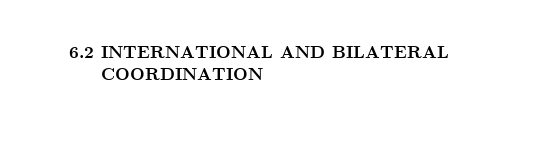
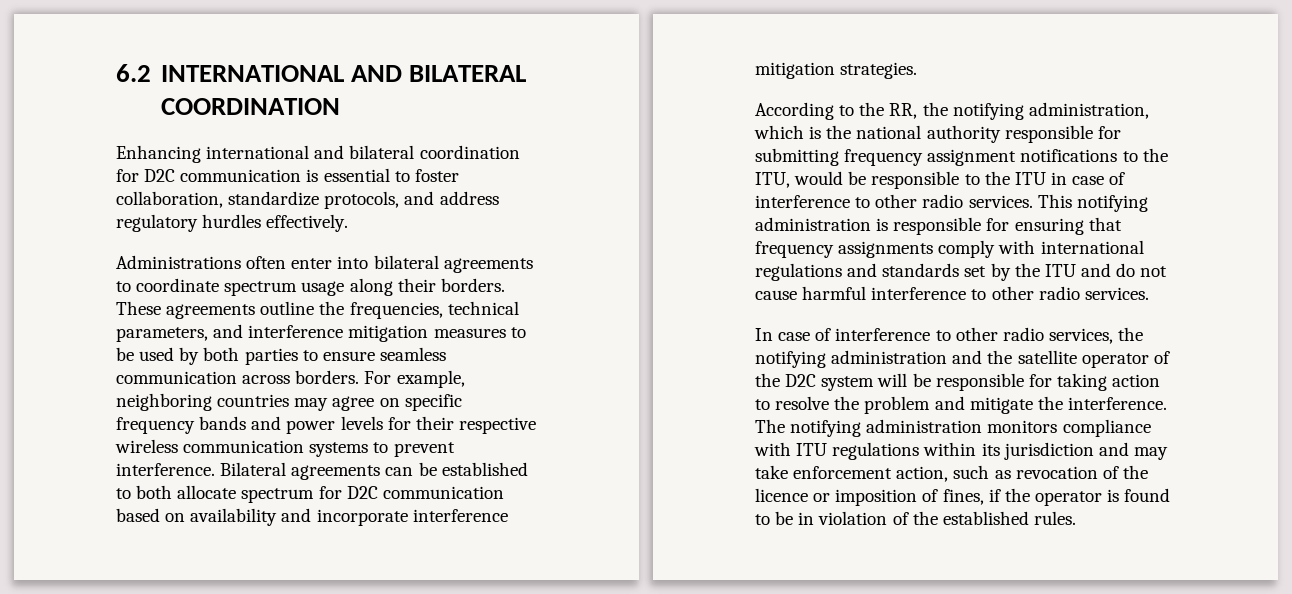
(264, 74) none -> [116,145,520,163] [116,168,459,182] [116,191,499,209] [116,214,349,232] [116,255,533,273] [116,278,505,296] [116,301,519,319] [116,324,526,342] [116,347,446,365] [116,370,465,388] [116,393,462,411] [116,416,536,434] [115,439,455,457] [116,462,528,480] [116,485,504,503] [116,508,508,526] [755,62,918,79] [755,102,1149,120] [754,125,1121,143] [755,148,1168,166] [755,171,1126,189] [755,194,1148,212] [755,217,1122,235] [755,240,1144,258] [755,263,1168,281] [755,286,1149,300] [755,327,1144,344] [755,350,1170,368] [755,373,1161,391] [755,396,1167,414] [755,419,1151,437] [754,442,1168,460] [755,465,1148,482] [755,488,1171,506] [755,511,1076,525] // Enhancing international and bilateral coordination for D2C communication is essential to foster collaboration, standardize protocols, and address regulatory hurdles effectively. // Administrations often enter into bilateral agreements to coordinate spectrum usage along their borders. These agreements outline the frequencies, technical parameters, and interference mitigation measures to be used by both parties to ensure seamless communication across borders. For example, neighboring countries may agree on specific frequency bands and power levels for their respective wireless communication systems to prevent interference. Bilateral agreements can be established to both allocate spectrum for D2C communication based on availability and incorporate interference mitigation strategies. // According to the RR, the notifying administration, which is the national authority responsible for submitting frequency assignment notifications to the ITU, would be responsible to the ITU in case of interference to other radio services. This notifying administration is responsible for ensuring that frequency assignments comply with international regulations and standards set by the ITU and do not cause harmful interference to other radio services. // In case of interference to other radio services, the notifying administration and the satellite operator of the D2C system will be responsible for taking action to resolve the problem and mitigate the interference. The notifying administration monitors compliance with ITU regulations within its jurisdiction and may take enforcement action, such as revocation of the licence or imposition of fines, if the operator is found to be in violation of the established rules.

